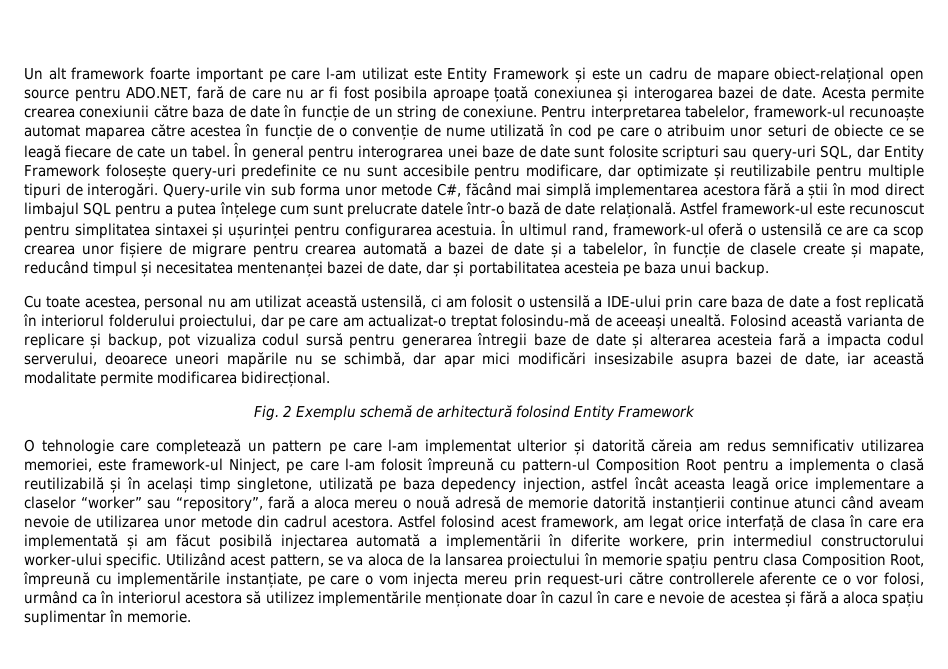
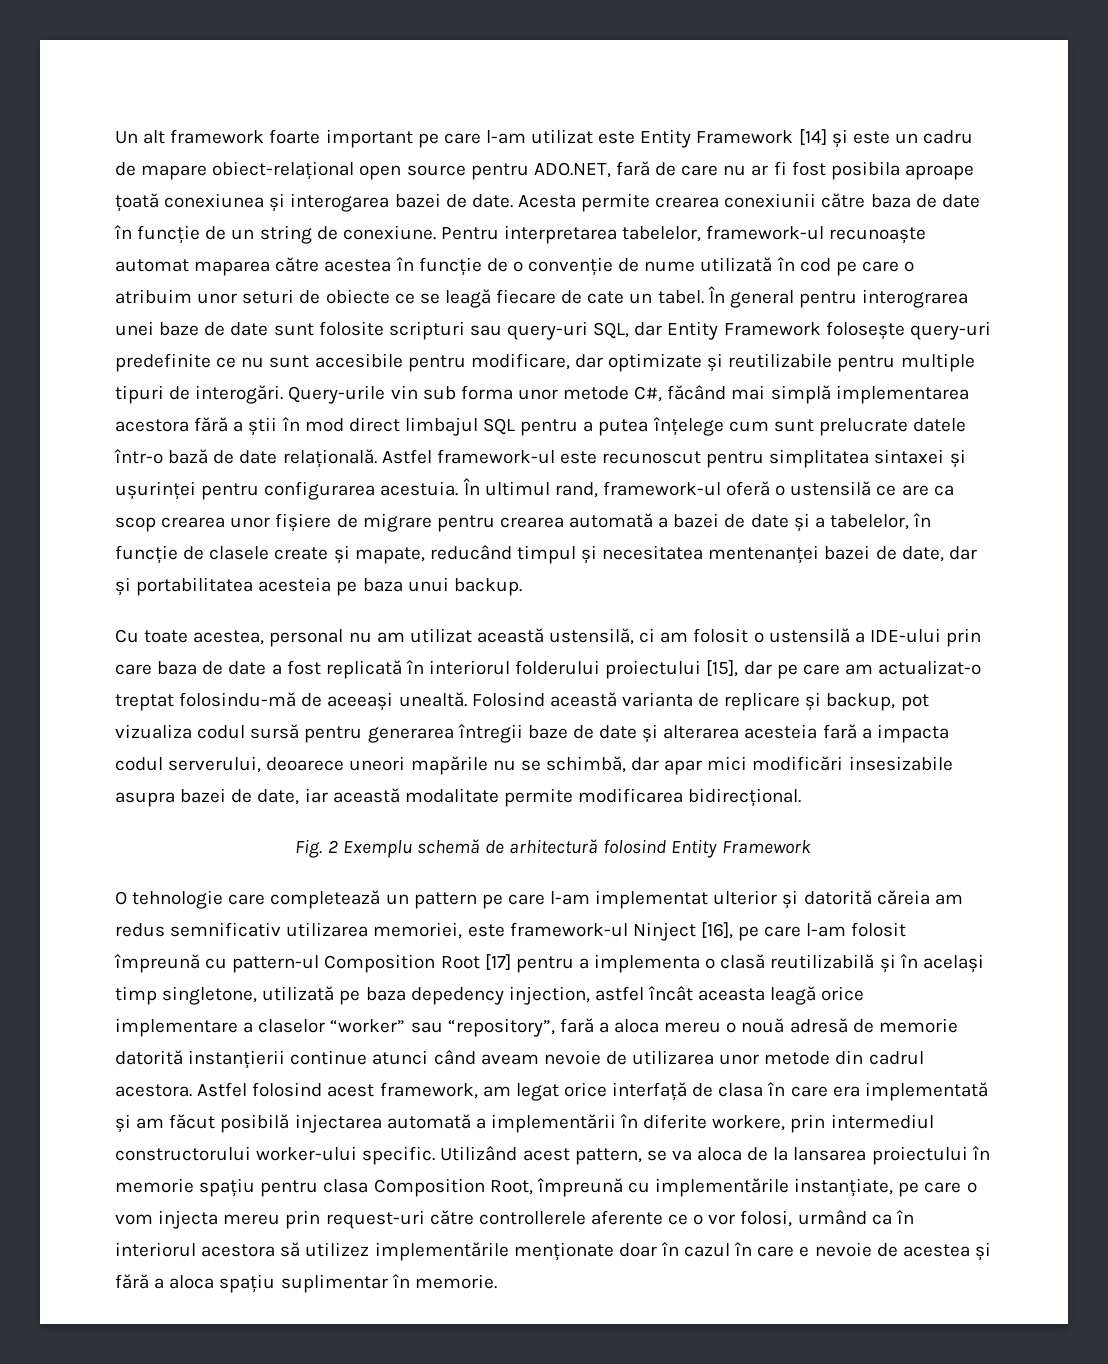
(570, 73) none -> [798,129,827,145] [14]
[179,314,257,330] proiectului, -> [605,660,739,679] proiectului [15],
[229,458,281,474] Ninject, -> [632,922,733,941] Ninject [16],
(717, 465) none -> [484,954,511,970] [17]

